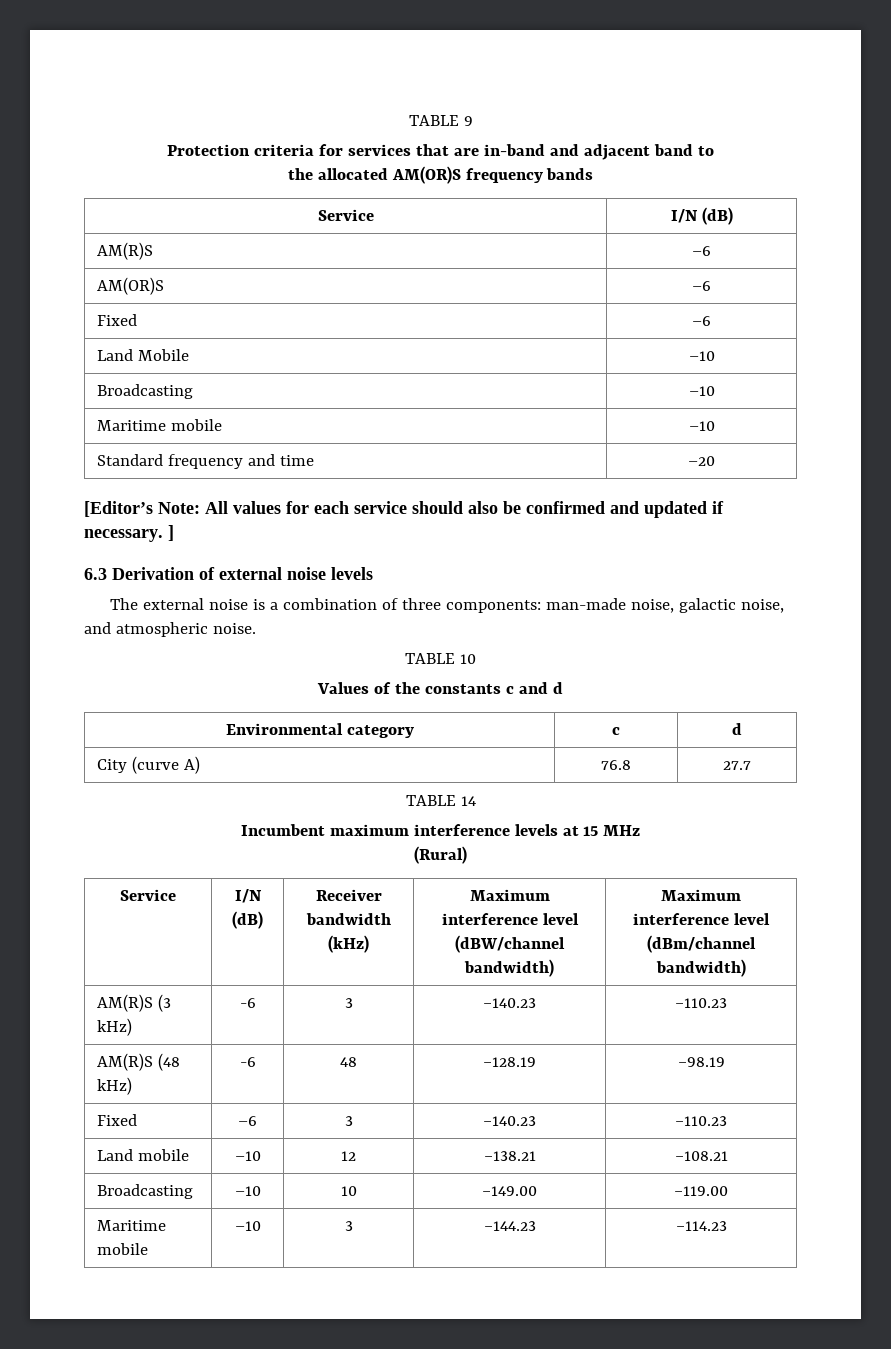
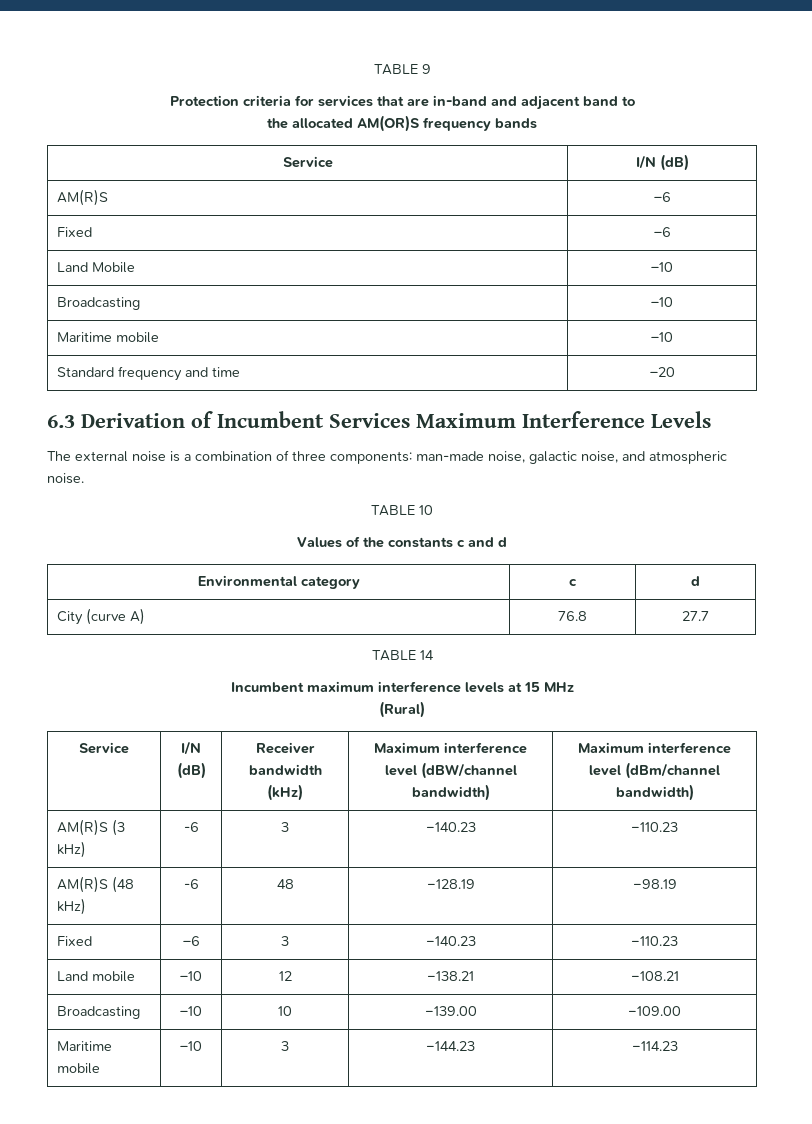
[96,277,164,295] [692,281,711,291] // AM(OR)S | –6 -> (671, 197) none
[84,501,724,518] [84,525,174,542] [84,567,373,580] [Editor’s Note: All values for each service should also be confirmed and updated if necessary. ] // 6.3 Derivation of external noise levels -> [47,411,711,428] 6.3 Derivation of Incumbent Services Maximum Interference Levels
[482,1186,537,1196] [674,1186,728,1196] ‒149.00 | ‒119.00 -> [424,1006,477,1016] [628,1006,681,1016] ‒139.00 | ‒109.00

